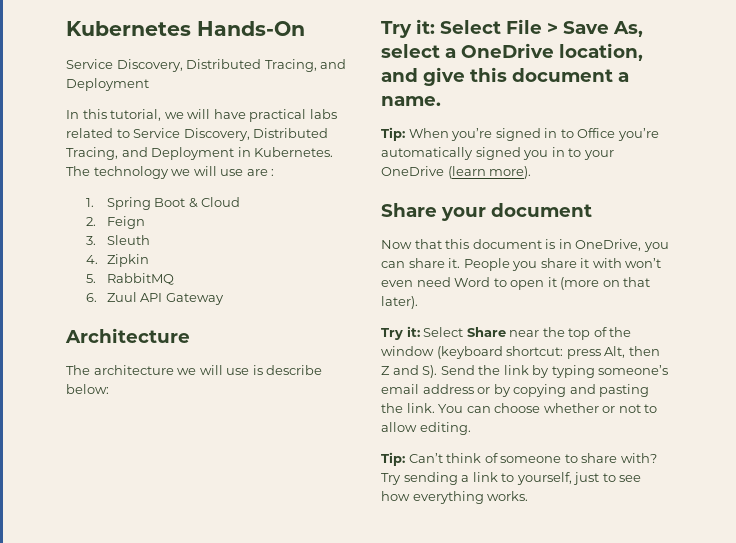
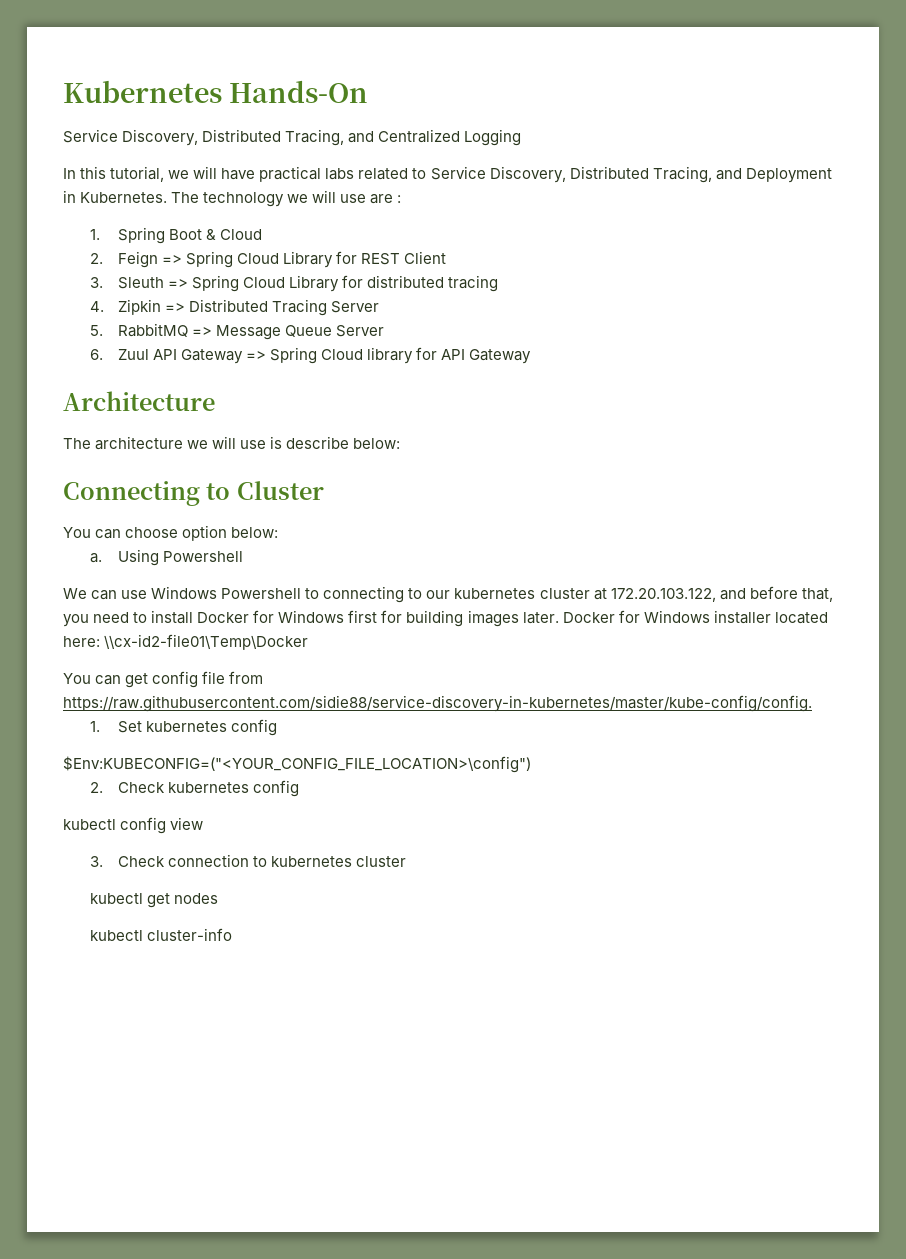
[66,78,149,91] Deployment -> [378,129,522,146] Centralized Logging
[86,235,150,245] [86,254,149,267] [86,273,174,285] [86,292,137,302] // 3. Sleuth // 4. Zipkin // 5. RabbitMQ // 6. Zuul -> [161,251,446,268] [90,275,498,292] [90,299,379,316] [90,323,384,340] [90,347,437,364] => Spring Cloud Library for REST Client // 3. Sleuth => Spring Cloud Library for distributed tracing // 4. Zipkin => Distributed Tracing Server // 5. RabbitMQ => Message Queue Server // 6. Zuul API Gateway => Spring Cloud library for
[381,19,643,38] [381,43,643,61] [381,67,629,86] [381,96,441,106] [381,127,659,141] [381,147,614,160] [381,166,532,179] [381,203,592,221] [381,239,669,252] [381,258,662,271] [381,277,651,290] [381,296,418,309] [381,326,632,340] [381,346,660,359] [381,365,669,378] [381,384,650,397] [381,403,658,413] [381,422,471,435] [381,452,657,466] [381,472,642,485] [381,491,529,504] Try it: Select File > Save As, select a OneDrive location, and give this document a name. // Tip: When you’re signed in to Office you’re automatically signed you in to your OneDrive (learn more). // Share your document // Now that this document is in OneDrive, you can share it. People you share it with won’t even need Word to open it (more on that later). // Try it: Select Share near the top of the window (keyboard shortcut: press Alt, then Z and S). Send the link by typing someone’s email address or by copying and pasting the link. You can choose whether or not to allow editing. // Tip: Can’t think of someone to share with? Try sending a link to yourself, just to see how everything works. -> [63,481,324,506] [63,525,279,541] [90,549,243,566] [63,586,833,603] [63,610,828,627] [63,634,309,650] [63,671,264,688] [63,695,812,712] [90,719,277,736] [63,756,531,773] [90,780,299,797] [63,817,204,834] [90,854,406,867] [90,893,219,908] [90,928,233,941] Connecting to Cluster // You can choose option below: // a. Using Powershell // We can use Windows Powershell to connecting to our kubernetes cluster at 172.20.103.122, and before that, you need to install Docker for Windows first for building images later. Docker for Windows installer located here: \\cx-id2-file01\Temp\Docker // You can get config file from https://raw.githubusercontent.com/sidie88/service-discovery-in-kubernetes/master/kube-config/config. // 1. Set kubernetes config // $Env:KUBECONFIG=("<YOUR_CONFIG_FILE_LOCATION>\config") // 2. Check kubernetes config // kubectl config view // 3. Check connection to kubernetes cluster // kubectl get nodes // kubectl cluster-info

